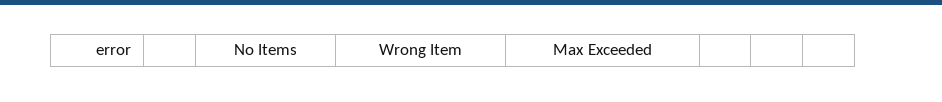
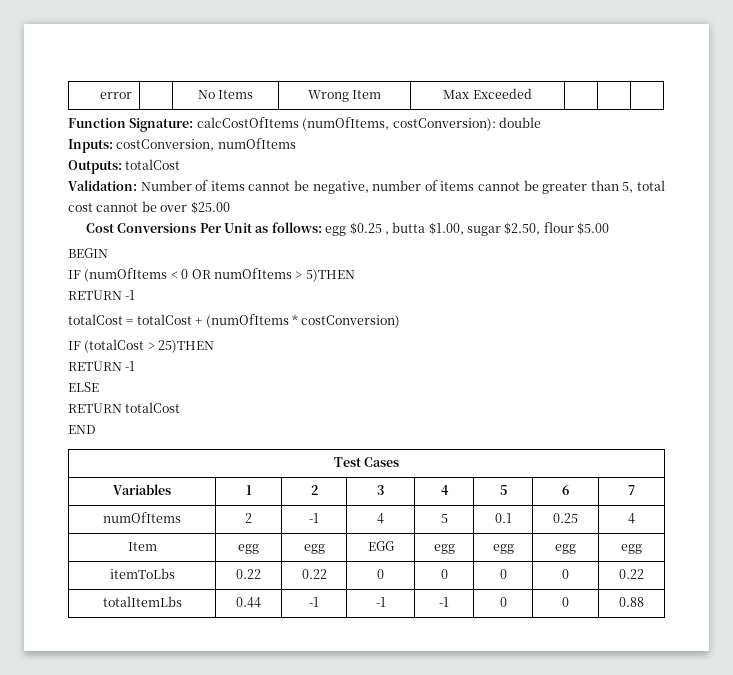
(652, 49) none -> [68,117,541,132] [68,138,296,153] [68,159,181,174] [68,180,666,194] [68,201,230,214] [85,222,610,236] [68,248,108,258] [68,268,355,282] [68,290,136,300] [68,314,401,328] [68,339,215,353] [68,361,136,371] [68,382,99,392] [68,402,181,413] [68,425,96,434] [333,457,400,467] [113,484,171,495] [245,485,252,495] [310,485,318,495] [377,485,384,495] [440,485,449,495] [499,485,507,495] [562,485,569,495] [628,485,635,495] [103,512,181,523] [245,513,252,523] [309,513,319,523] [377,513,384,524] [440,514,448,523] [494,513,512,523] [553,513,578,523] [628,513,635,524] [127,542,157,551] [238,544,259,554] [303,544,325,554] [367,541,395,551] [433,544,455,554] [492,544,514,554] [555,544,576,554] [621,544,642,554] [109,568,175,579] [236,569,261,579] [301,569,327,579] [377,569,384,579] [440,569,448,579] [499,569,507,579] [562,569,569,579] [619,569,644,579] [102,596,182,607] [236,597,261,608] [309,597,319,607] [375,597,386,607] [439,597,449,607] [499,597,507,607] [562,597,569,607] [619,597,644,607] // Function Signature: calcCostOfItems (numOfItems, costConversion): double // Inputs: costConversion, numOfItems // Outputs: totalCost // Validation: Number of items cannot be negative, number of items cannot be greater than 5, total cost cannot be over $25.00 // Cost Conversions Per Unit as follows: egg $0.25 , butta $1.00, sugar $2.50, flour $5.00 // BEGIN // IF (numOfItems < 0 OR numOfItems > 5)THEN // RETURN -1 // totalCost = totalCost + (numOfItems * costConversion) // IF (totalCost > 25)THEN // RETURN -1 // ELSE // RETURN totalCost // END // Test Cases // Variables | 1 | 2 | 3 | 4 | 5 | 6 | 7 // numOfItems | 2 | -1 | 4 | 5 | 0.1 | 0.25 | 4 // Item | egg | egg | EGG | egg | egg | egg | egg // itemToLbs | 0.22 | 0.22 | 0 | 0 | 0 | 0 | 0.22 // totalItemLbs | 0.44 | -1 | -1 | -1 | 0 | 0 | 0.88

